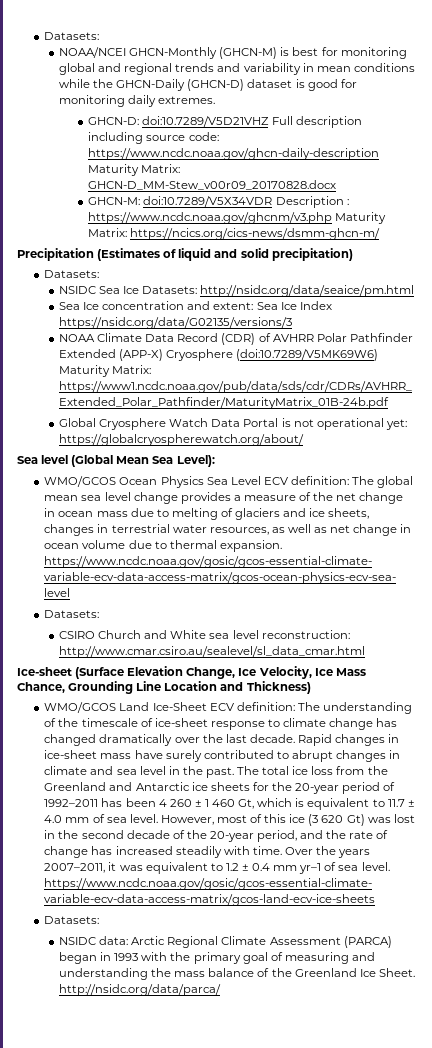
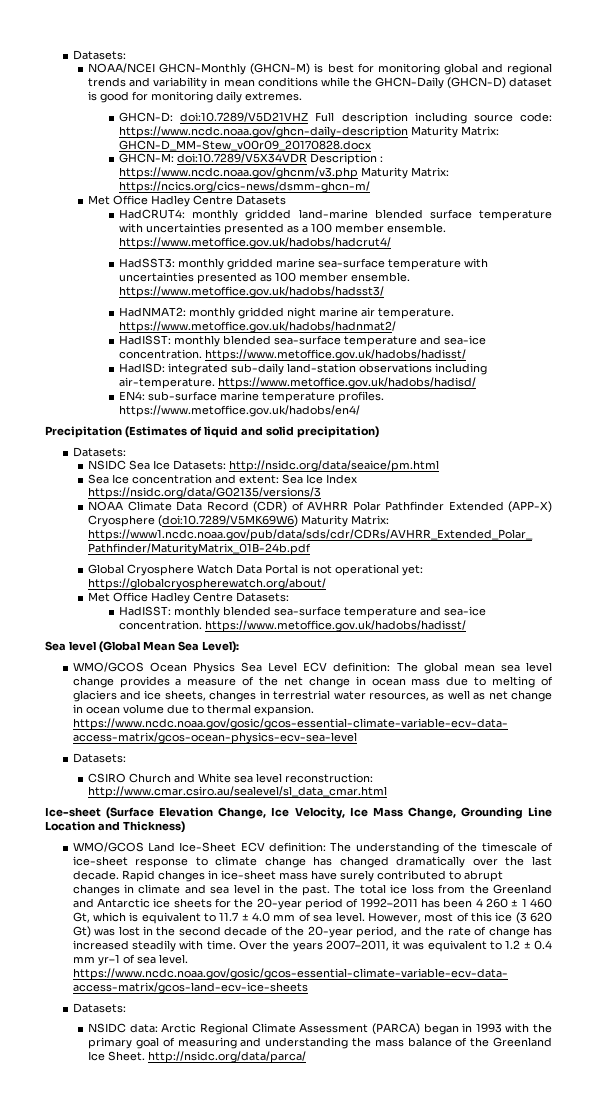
(381, 234) none -> [88,195,287,207] [119,209,552,221] [119,223,447,235] [119,237,392,249] [119,258,489,270] [119,272,411,284] [119,286,385,298] [119,307,455,319] [119,321,397,333] [119,335,487,347] [119,349,467,361] [119,363,488,375] [119,377,477,389] [119,391,385,403] [119,405,361,417] // Met Office Hadley Centre Datasets // HadCRUT4: monthly gridded land-marine blended surface temperature with uncertainties presented as a 100 member ensemble. https://www.metoffice.gov.uk/hadobs/hadcrut4/ // HadSST3: monthly gridded marine sea-surface temperature with uncertainties presented as 100 member ensemble. https://www.metoffice.gov.uk/hadobs/hadsst3/ // HadNMAT2: monthly gridded night marine air temperature. https://www.metoffice.gov.uk/hadobs/hadnmat2/ // HadISST: monthly blended sea-surface temperature and sea-ice concentration. https://www.metoffice.gov.uk/hadobs/hadisst/ // HadISD: integrated sub-daily land-station observations including air-temperature. https://www.metoffice.gov.uk/hadobs/hadisd/ // EN4: sub-surface marine temperature profiles. https://www.metoffice.gov.uk/hadobs/en4/
(304, 440) none -> [88,592,290,604] [119,606,487,618] [119,620,467,632] // Met Office Hadley Centre Datasets: // HadISST: monthly blended sea-surface temperature and sea-ice concentration. https://www.metoffice.gov.uk/hadobs/hadisst/
[17,682,65,693] Chance, -> [407,807,456,819] Change,

